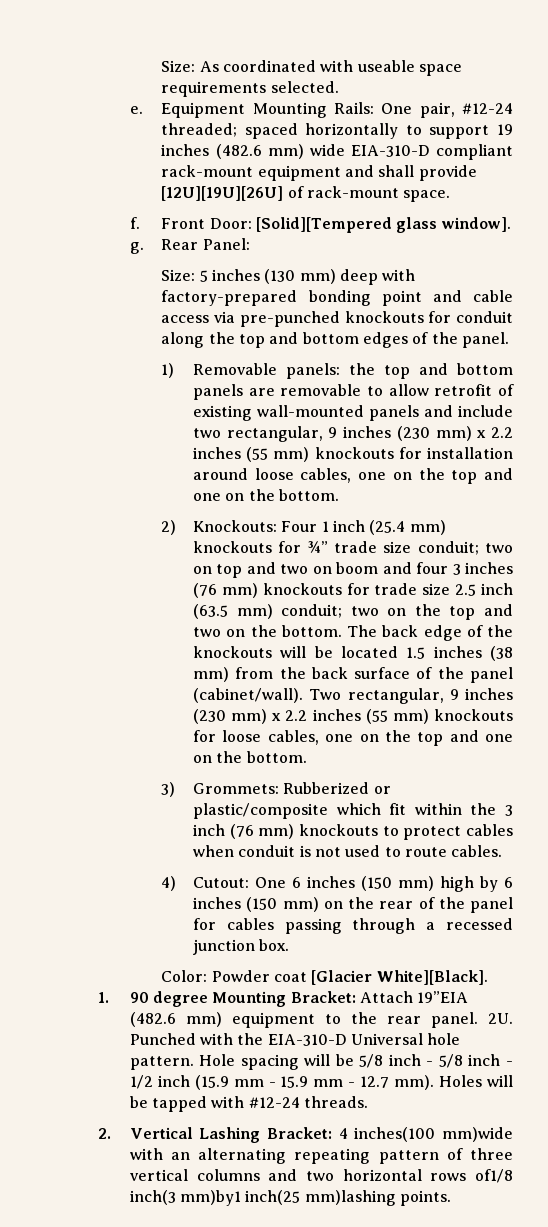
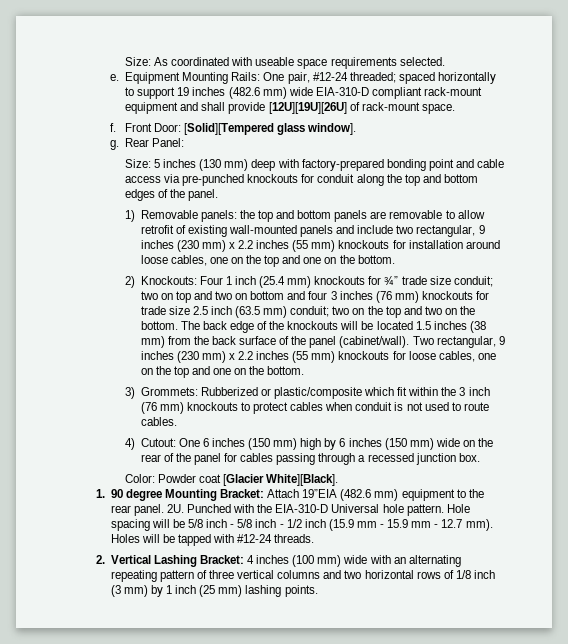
[336,562,379,574] boom -> [250,291,285,300] bottom
(319, 904) none -> [435,438,460,447] wide
[354,1127,513,1142] inches(100 mm)wide -> [256,555,368,567] inches (100 mm) wide
[475,1169,513,1183] [129,1190,396,1206] of1/8 inch(3 mm)by1 inch(25 mm)lashing -> [443,570,495,579] [110,585,282,597] of 1/8 inch (3 mm) by 1 inch (25 mm) lashing

